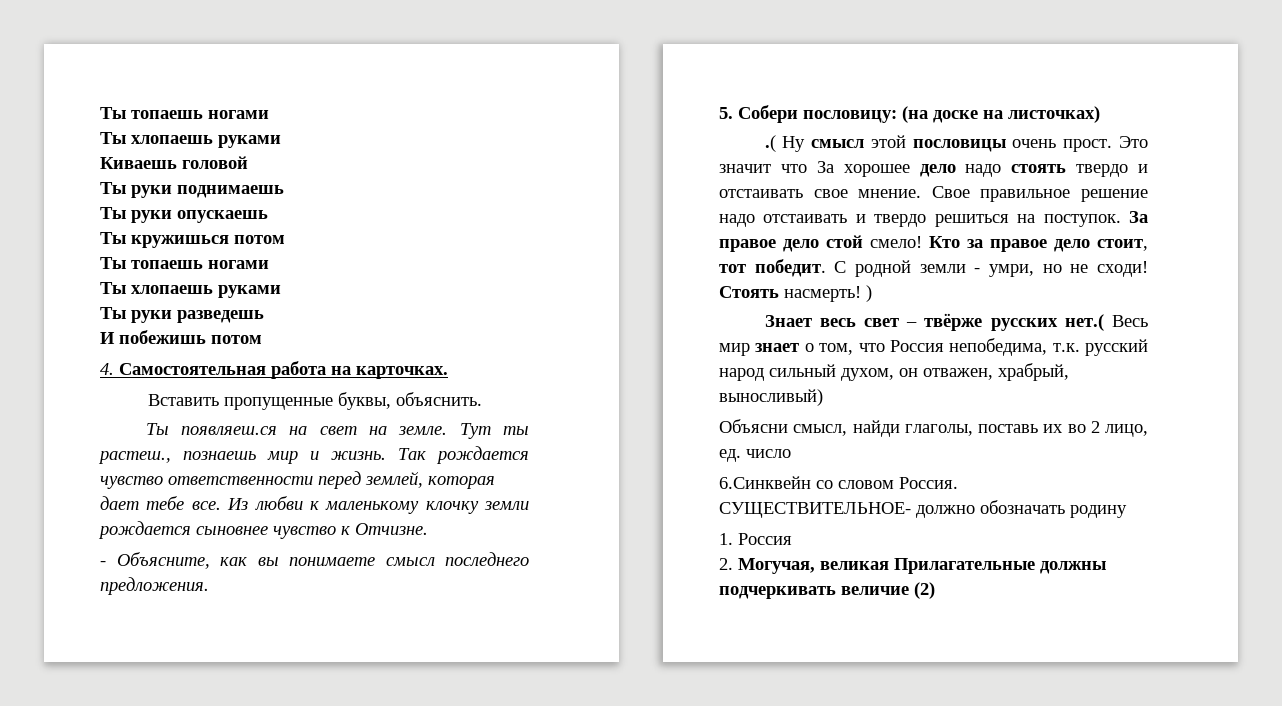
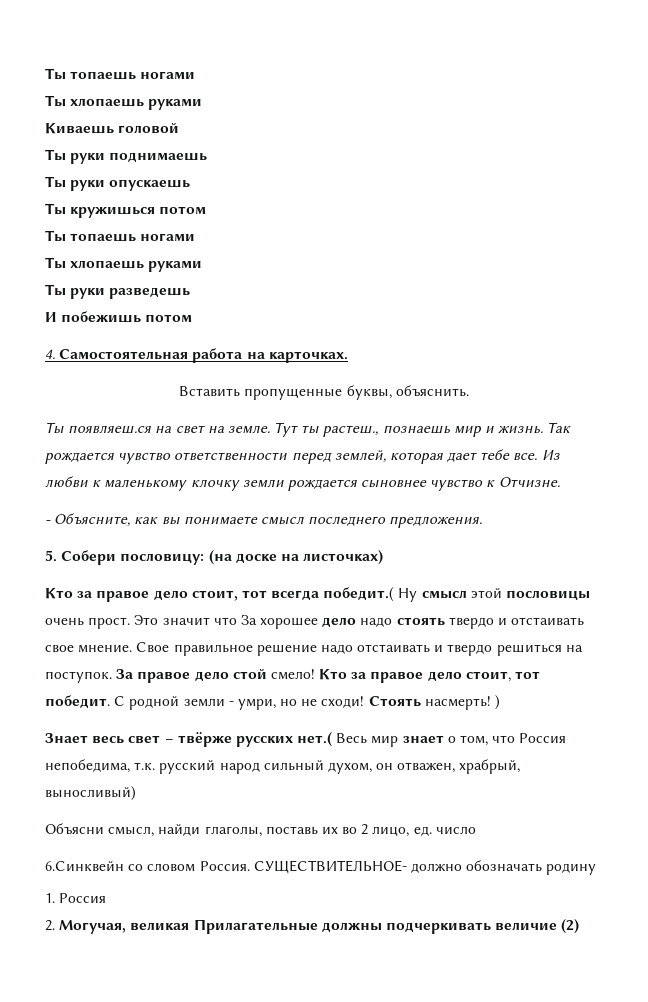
[764,135,776,152] .( -> [45,587,395,602] Кто за правое дело стоит, тот всегда победит.(

